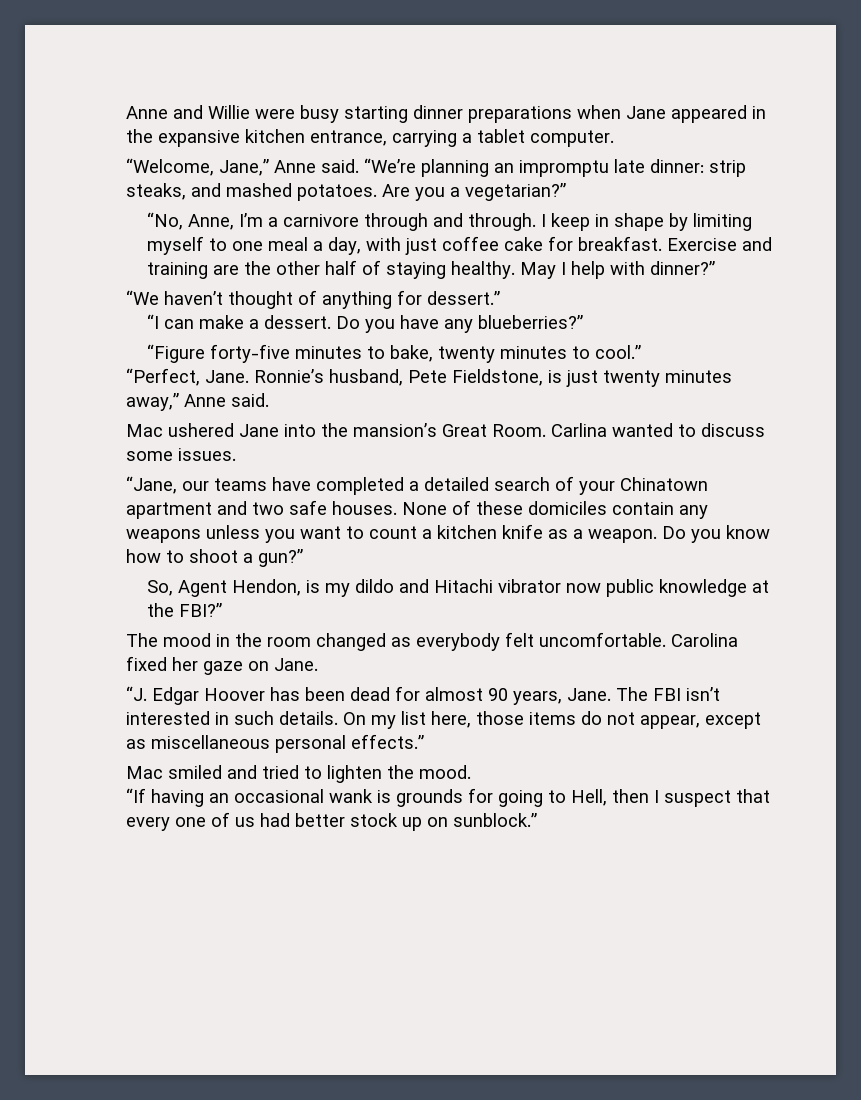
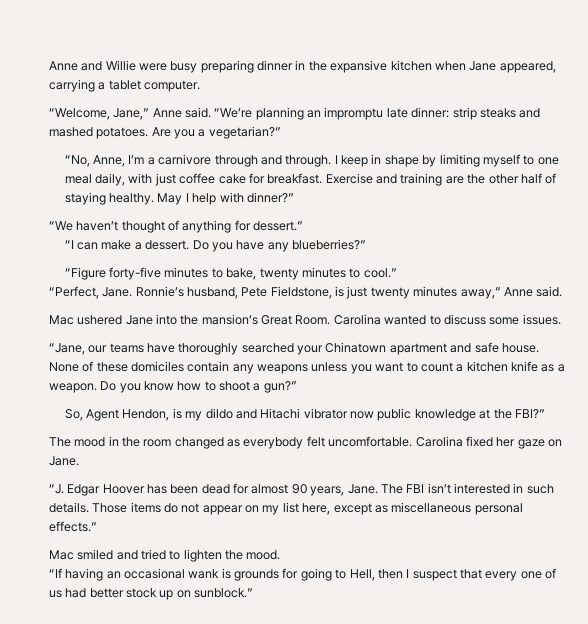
[344,105,748,123] starting dinner preparations when Jane appeared -> [200,60,294,73] preparing dinner
[310,130,388,146] entrance, -> [434,61,556,73] when Jane appeared,
[126,183,187,200] steaks, -> [479,108,516,118] steaks
[313,237,362,255] a day, -> [95,173,126,186] daily,
[551,423,608,437] Carlina -> [333,314,381,325] Carolina
[316,476,575,495] completed a detailed search of -> [178,343,294,355] thoroughly searched
[252,500,398,515] two safe houses. -> [474,342,539,353] safe house.
[343,711,701,729] On my list here, those items do not appear, -> [92,502,331,515] Those items do not appear on my list here,

